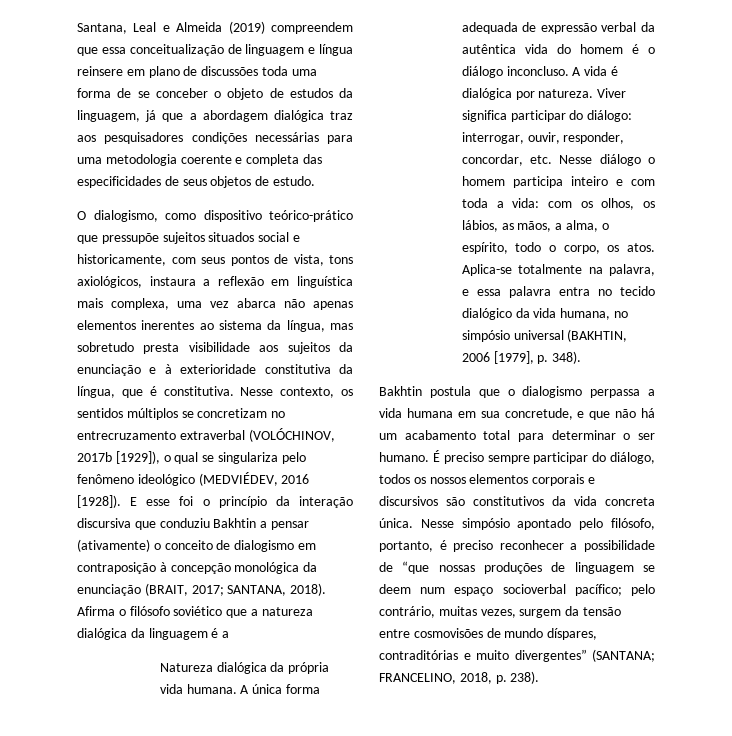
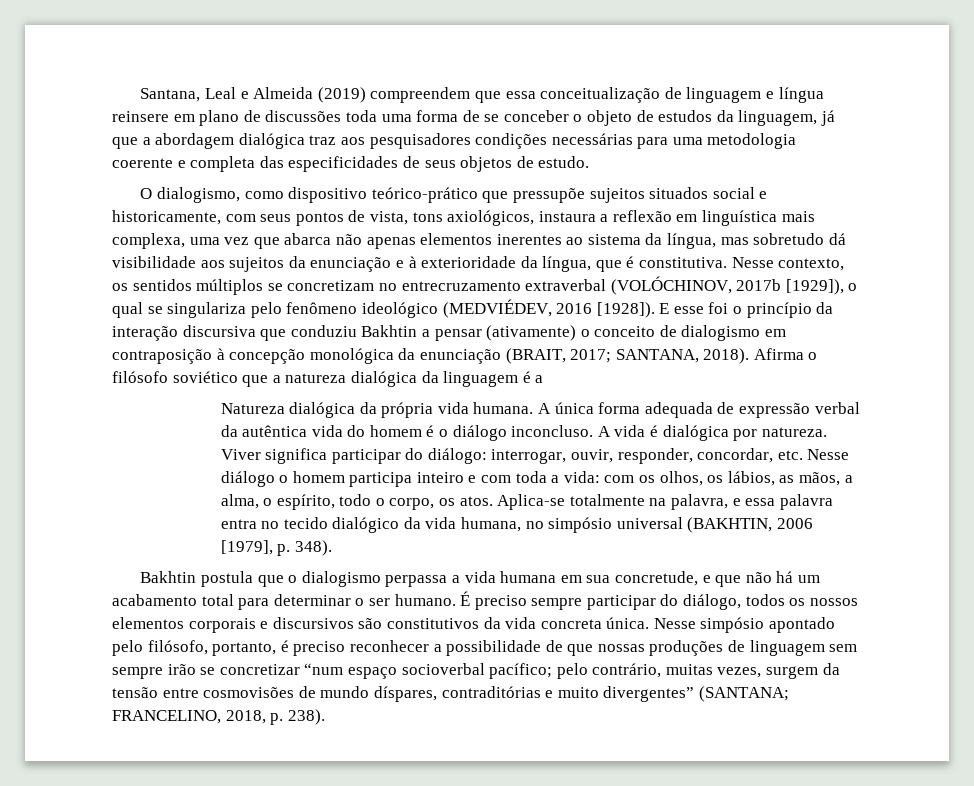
(229, 304) none -> [253,237,280,249] que
[143,343,180,354] presta -> [828,233,846,245] dá
[264,364,331,374] constitutiva -> (517, 262) none
[402,561,430,574] “que -> [567,644,594,656] que
[643,565,655,572] [379,584,446,594] se deem num -> [829,644,858,652] [112,663,344,679] sem sempre irão se concretizar “num

